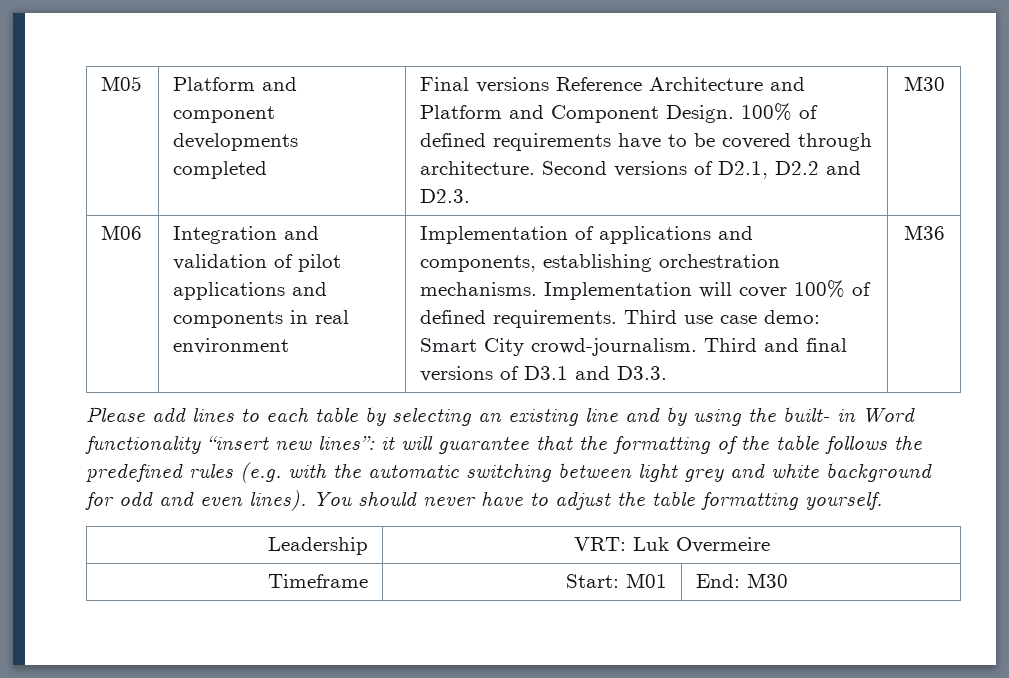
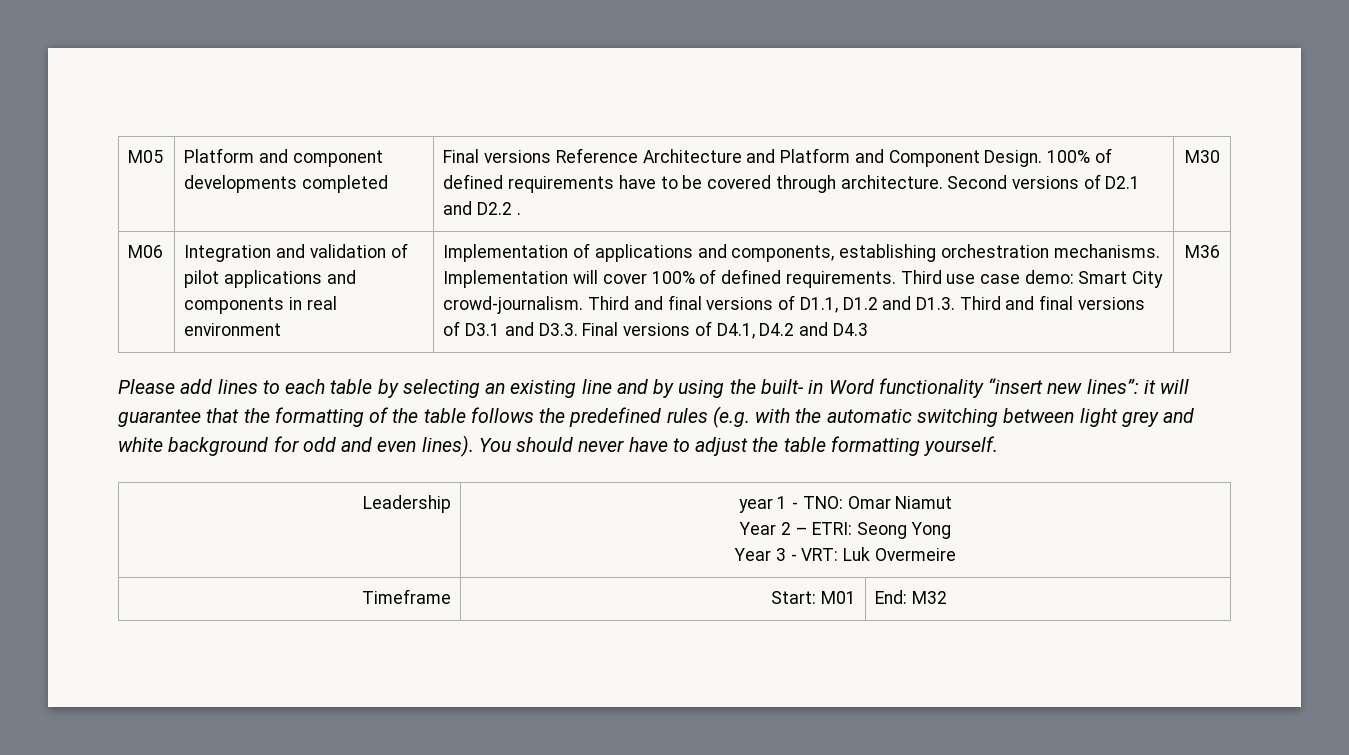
[718,161,862,179] [420,189,471,203] D2.1, D2.2 and D2.3. -> [1105,176,1141,189] [443,201,521,215] D2.1 and D2.2 .
[524,366,668,380] D3.1 and D3.3. -> [799,295,1145,313] [443,321,868,339] D1.1, D1.2 and D1.3. Third and final versions of D3.1 and D3.3. Final versions of D4.1, D4.2 and D4.3
(368, 546) none -> [738,496,953,513] [739,522,951,539] [734,548,797,561] year 1 - TNO: Omar Niamut // Year 2 – ETRI: Seong Yong // Year 3 -
[747,573,789,588] M30 -> [912,591,948,604] M32

